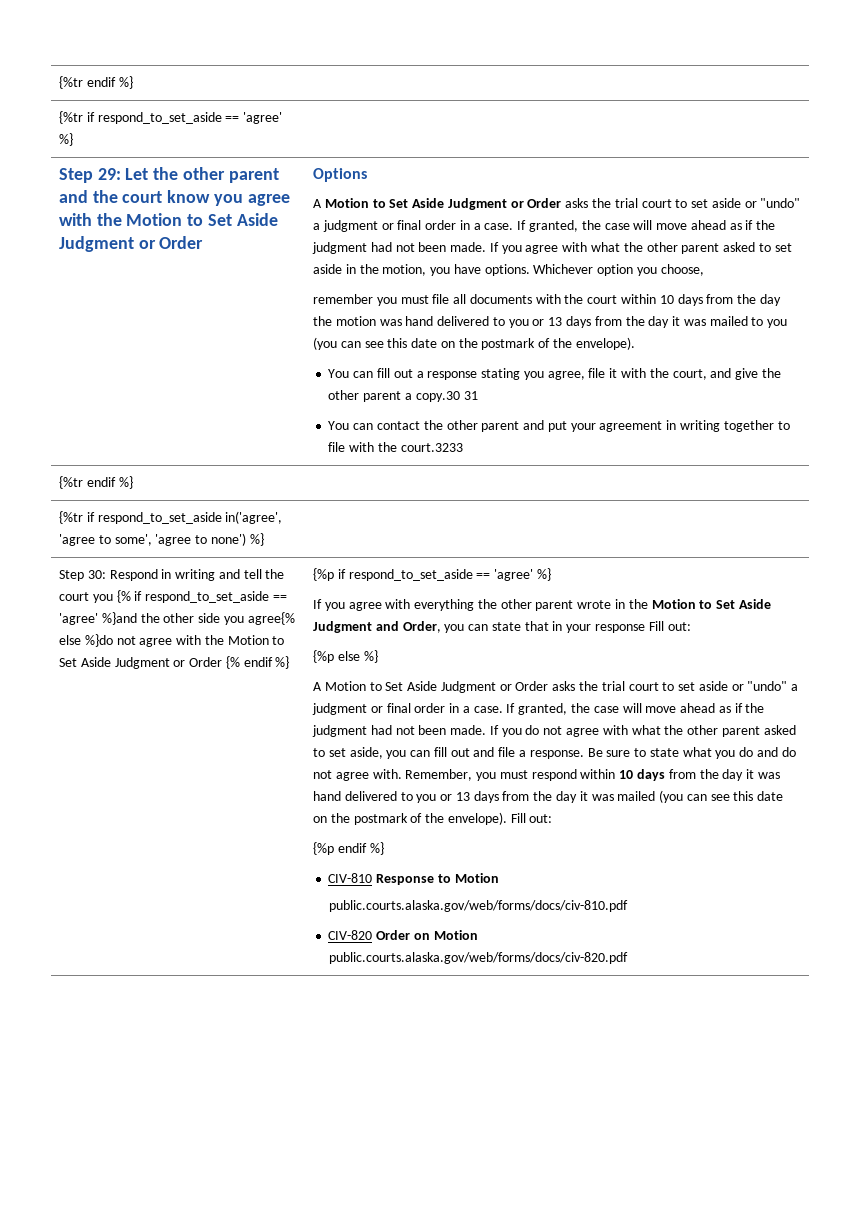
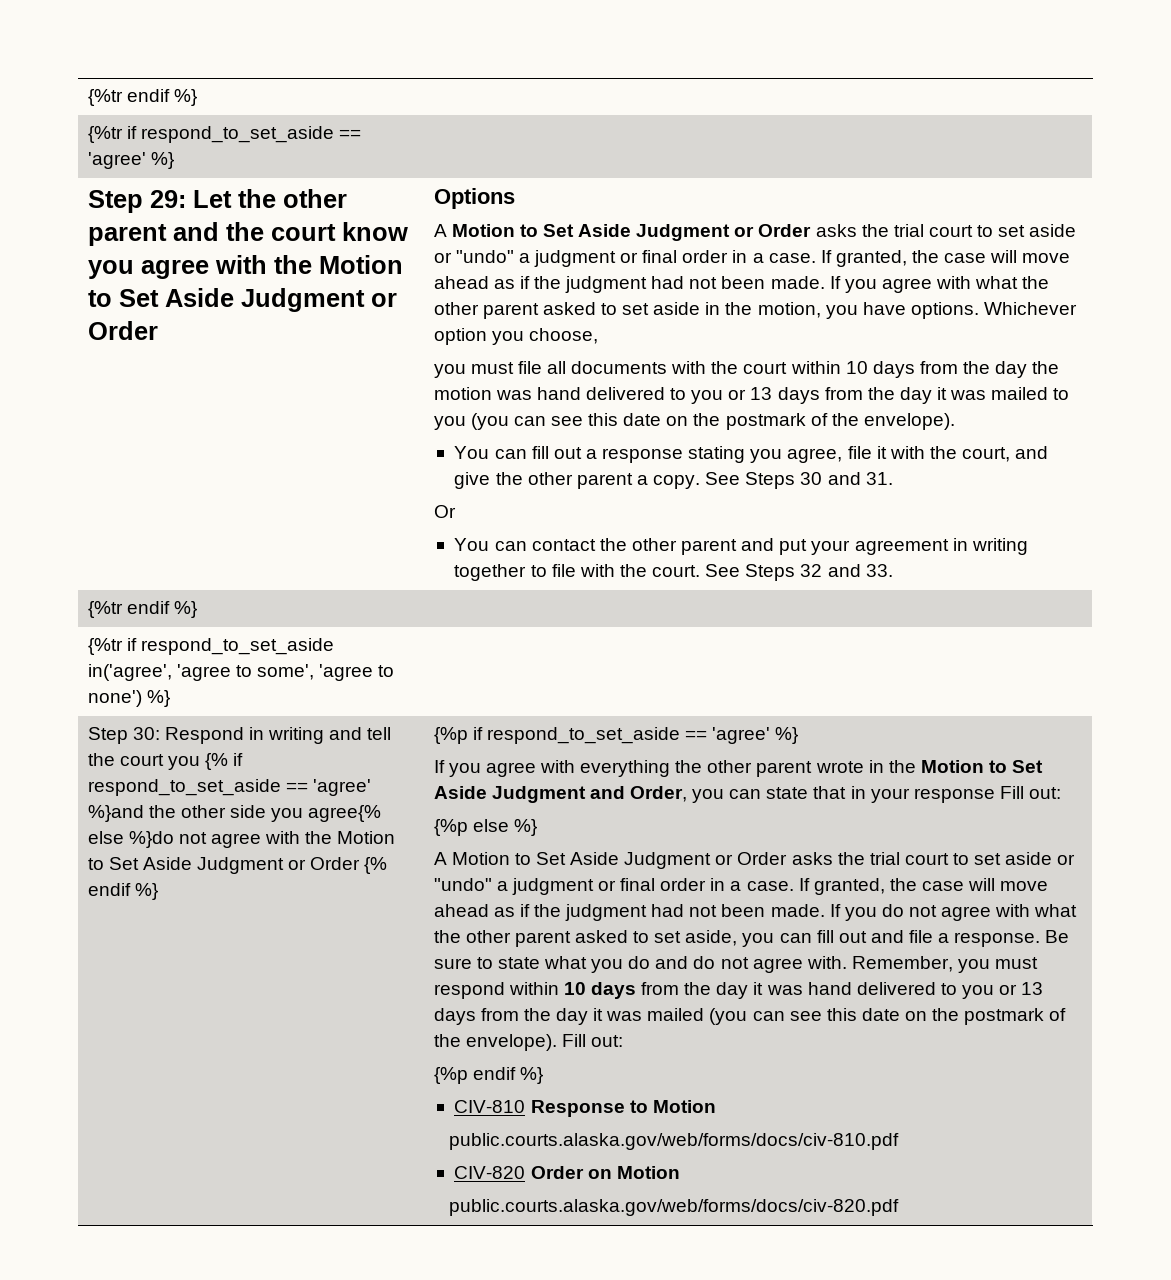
[312,294,373,304] remember -> (598, 336) none
[415,391,478,402] copy.30 31 -> [653,472,893,489] [433,505,456,518] copy. See Steps 30 and 31. // Or
[400,443,463,452] court.3233 -> [652,564,893,581] court. See Steps 32 and 33.

